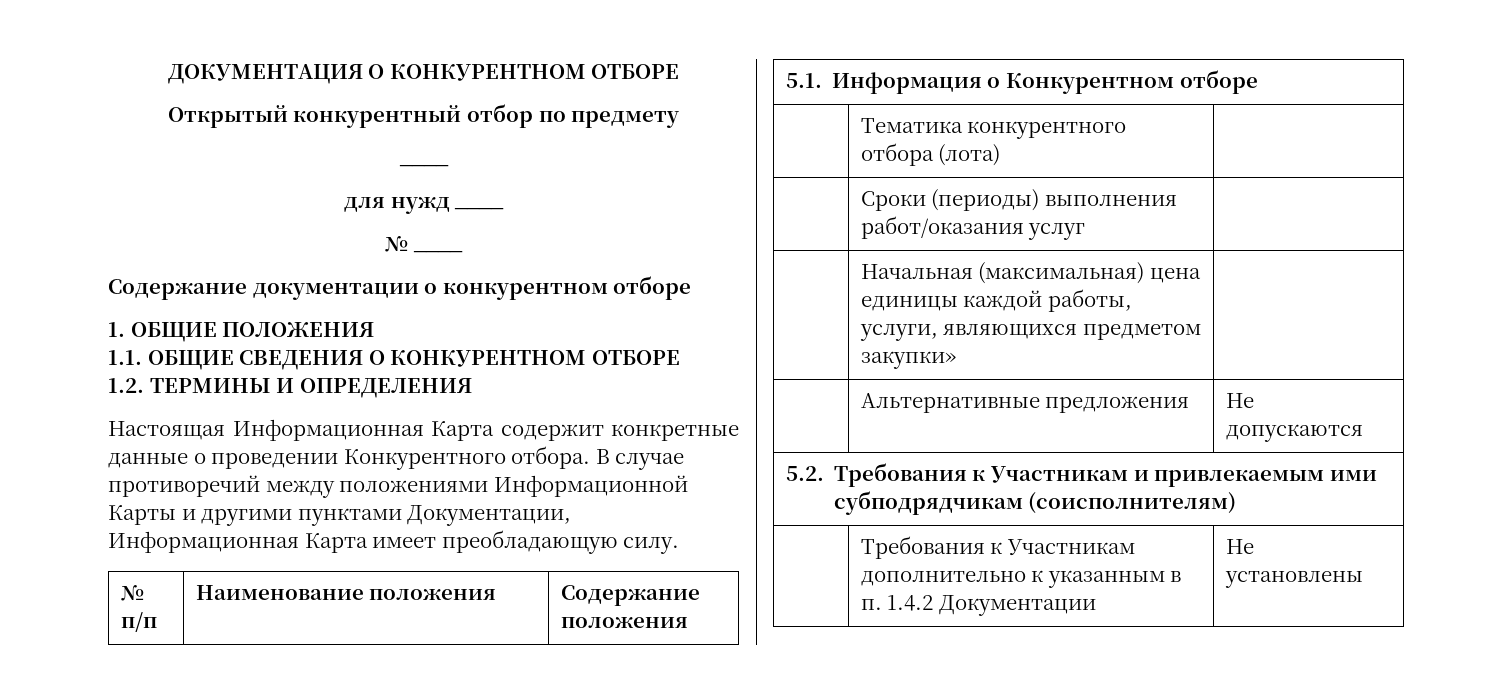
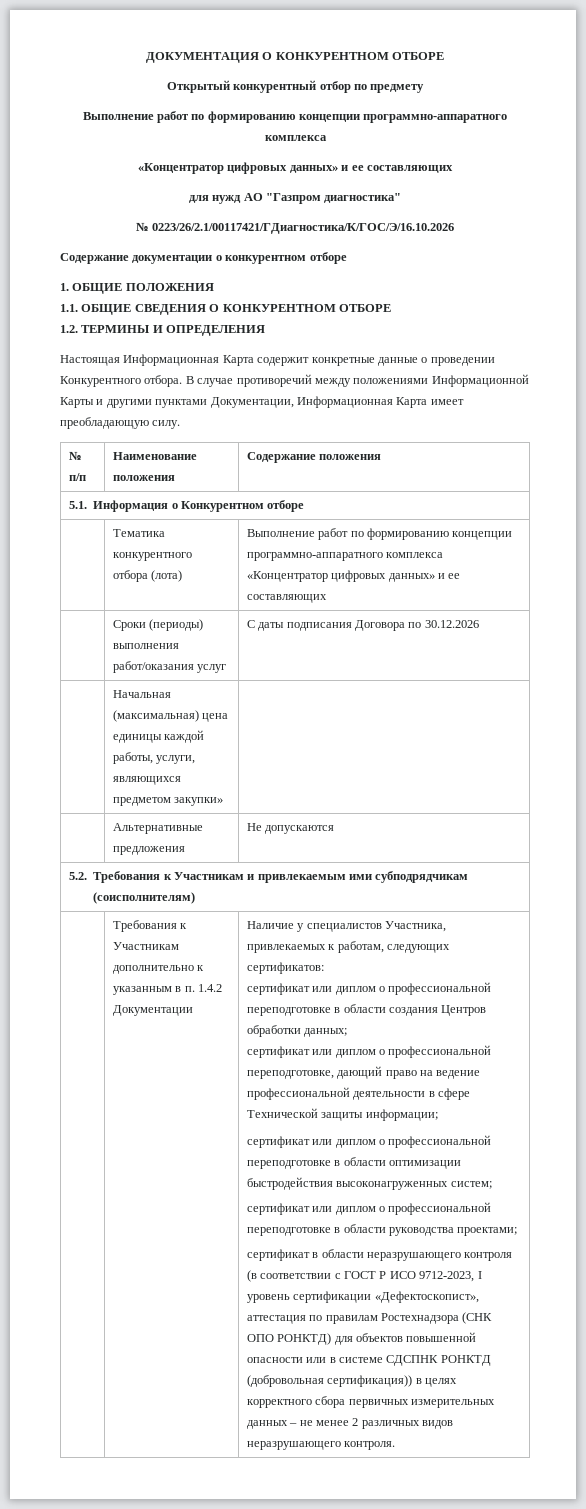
[398,165,449,167] ____ -> [82,111,508,123] [264,135,327,141] [138,162,453,174] Выполнение работ по формированию концепции программно-аппаратного комплекса // «Концентратор цифровых данных» и ее составляющих
[454,208,505,210] [385,236,463,253] ____ // № ____ -> [243,193,402,204] [135,222,455,234] АО "Газпром диагностика" // № 0223/26/2.1/00117421/ГДиагностика/К/ГОС/Э/16.10.2026
(1001, 155) none -> [246,528,513,540] [246,552,444,561] [246,570,461,582] [246,594,327,603] Выполнение работ по формированию концепции программно-аппаратного комплекса «Концентратор цифровых данных» и ее составляющих
(1086, 231) none -> [246,620,479,631] С даты подписания Договора по 30.12.2026
[1225,539,1254,554] [1224,571,1363,588] Не установлены -> [246,921,447,932] [246,941,451,953] [246,962,324,974] [246,982,492,995] [246,1004,487,1016] [246,1025,348,1037] [246,1045,492,1058] [246,1066,481,1079] [246,1087,471,1100] [246,1108,438,1121] [246,1135,492,1148] [246,1157,462,1169] [246,1177,492,1190] [246,1202,492,1215] [246,1224,518,1236] [246,1249,513,1261] [246,1270,482,1282] [246,1291,479,1303] [246,1312,493,1324] [246,1332,477,1345] [246,1355,491,1366] [246,1375,458,1387] [246,1396,496,1408] [246,1418,454,1429] [246,1441,396,1450] Наличие у специалистов Участника, привлекаемых к работам, следующих сертификатов: // сертификат или диплом о профессиональной переподготовке в области создания Центров обработки данных; // сертификат или диплом о профессиональной переподготовке, дающий право на ведение профессиональной деятельности в сфере Технической защиты информации; // сертификат или диплом о профессиональной переподготовке в области оптимизации быстродействия высоконагруженных систем; // сертификат или диплом о профессиональной переподготовке в области руководства проектами; // сертификат в области неразрушающего контроля (в соответствии с ГОСТ Р ИСО 9712-2023, I уровень сертификации «Дефектоскопист», аттестация по правилам Ростехнадзора (СНК ОПО РОНКТД) для объектов повышенной опасности или в системе СДСПНК РОНКТД (добровольная сертификация)) в целях корректного сбора первичных измерительных данных – не менее 2 различных видов неразрушающего контроля.

